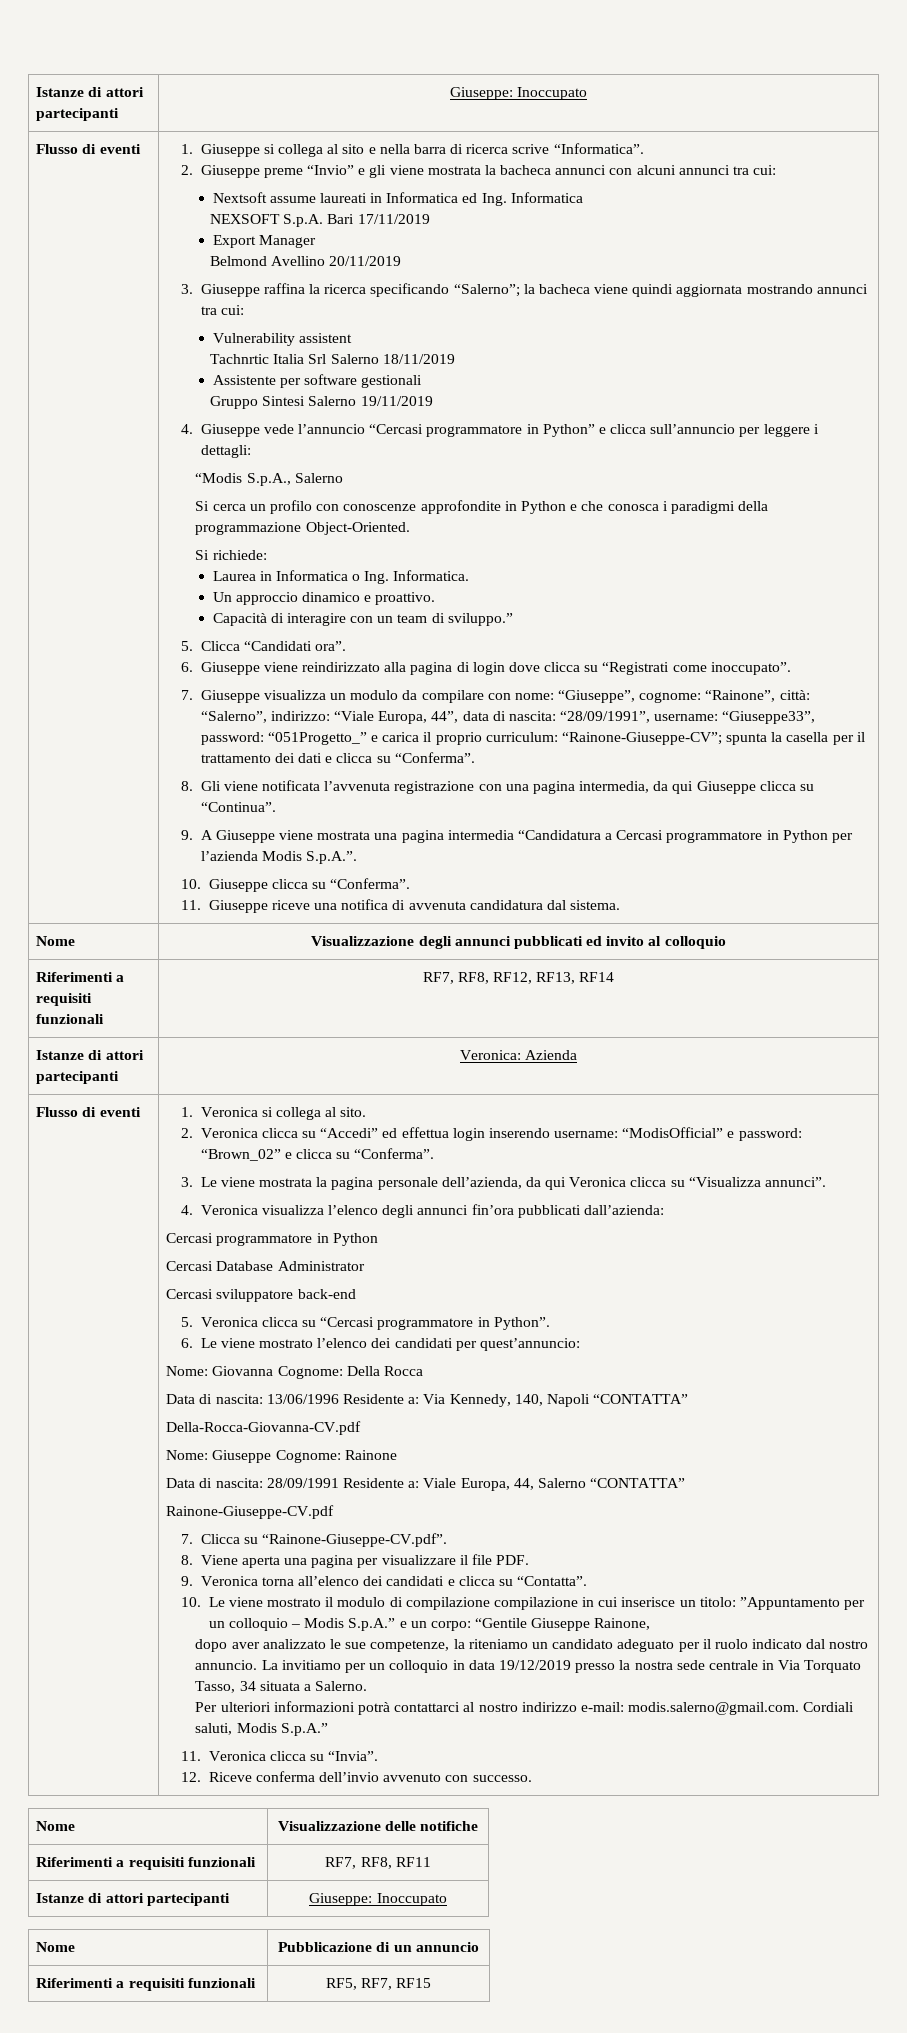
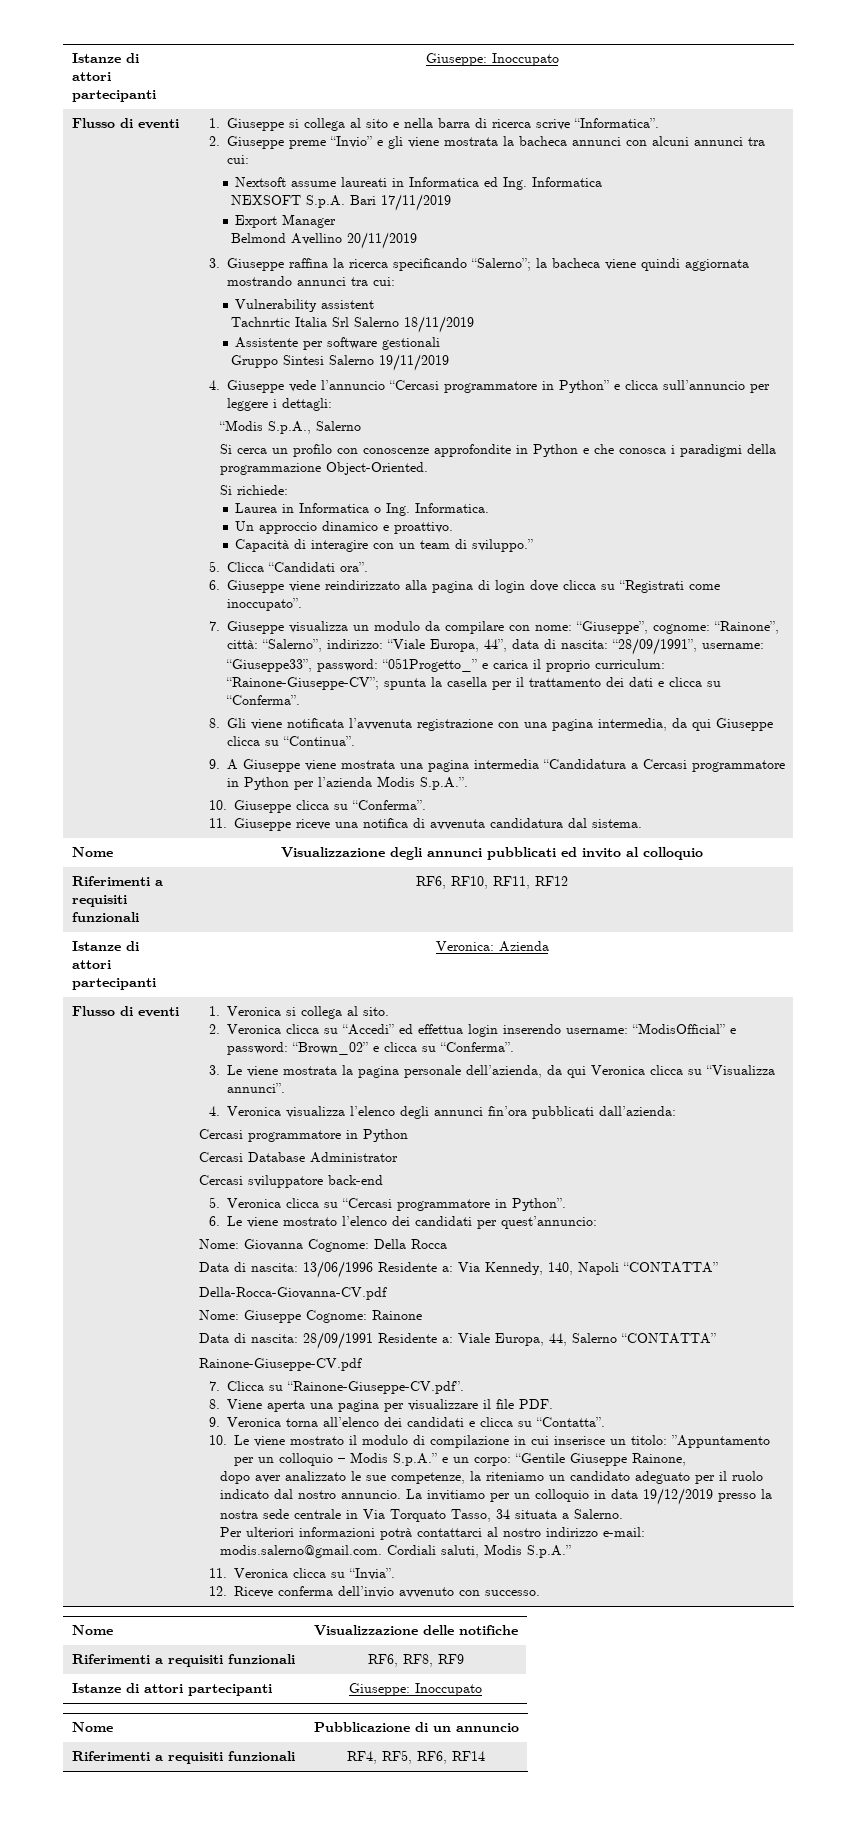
[422,972,615,984] RF7, RF8, RF12, RF13, RF14 -> [416,876,568,889] RF6, RF10, RF11, RF12
[493,1597,578,1610] compilazione -> (510, 1441) none
[325,1857,431,1869] RF7, RF8, RF11 -> [367,1654,464,1667] RF6, RF8, RF9
[325,1978,432,1990] RF5, RF7, RF15 -> [346,1750,485,1764] RF4, RF5, RF6, RF14

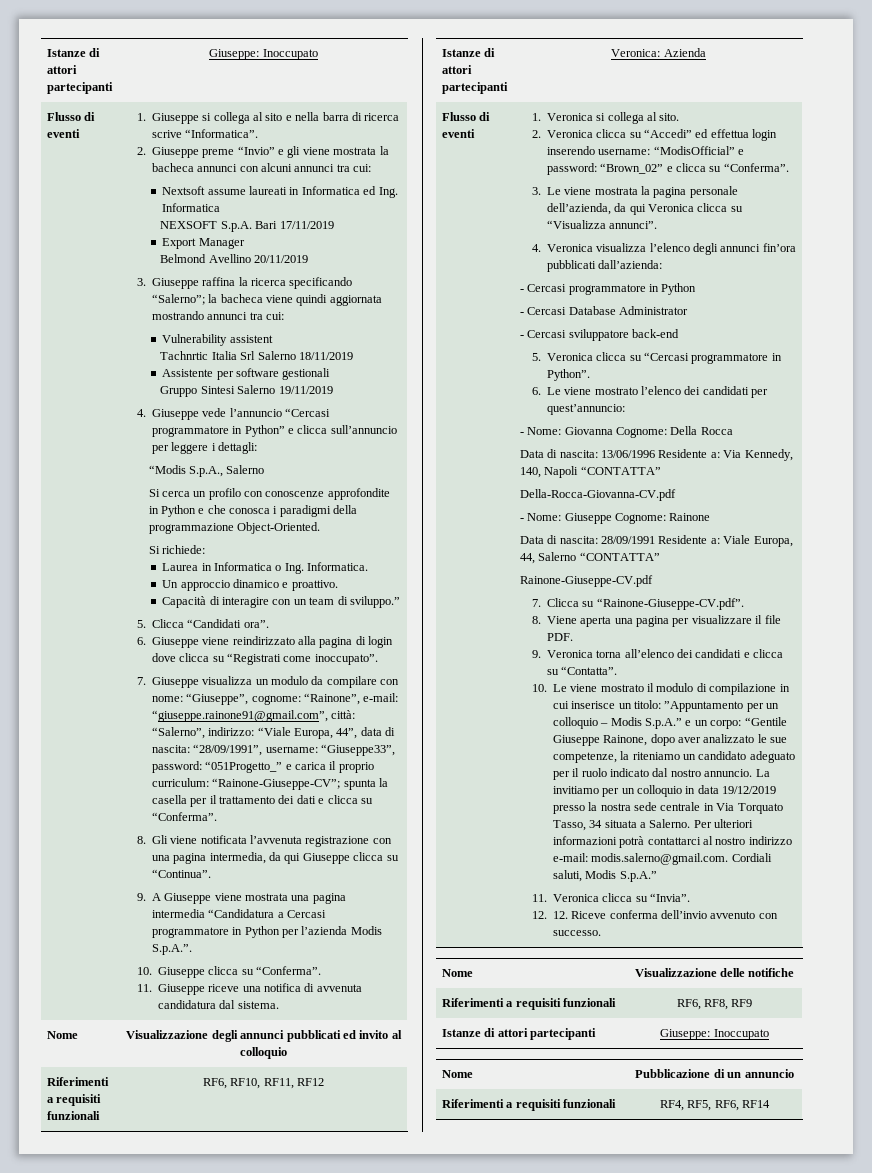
(780, 627) none -> [363,693,399,702] [151,710,328,722] e-mail: “giuseppe.rainone91@gmail.com”,
(677, 1111) none -> [519,289,524,292] -
(408, 1135) none -> [519,312,524,315] -
(398, 1157) none -> [519,335,524,338] -
(598, 1222) none -> [519,432,524,435] -
(387, 1293) none -> [519,518,524,521] -
(687, 1459) // -> (648, 740) none
(623, 1514) // -> (691, 823) none
(228, 1591) none -> [552,911,568,919] 12.

